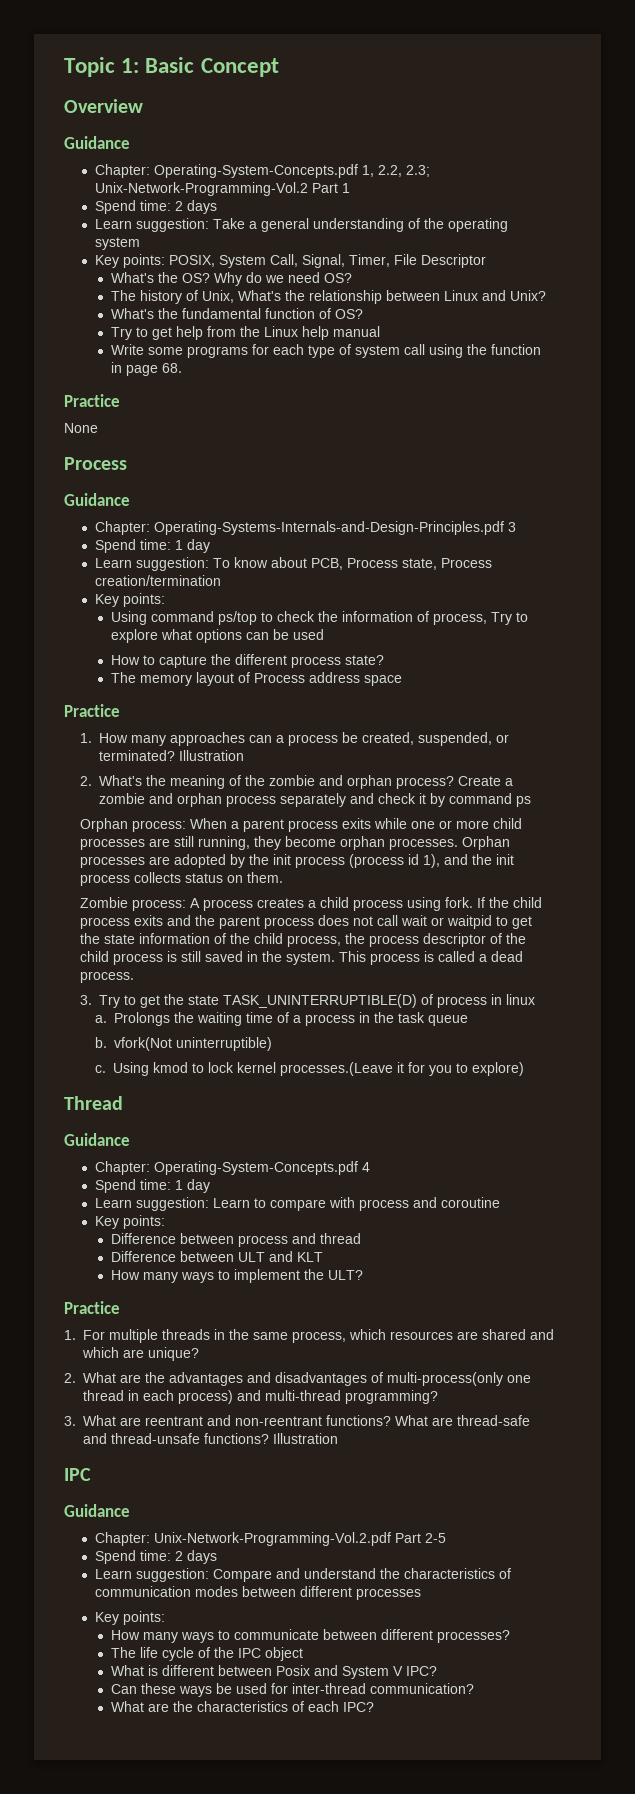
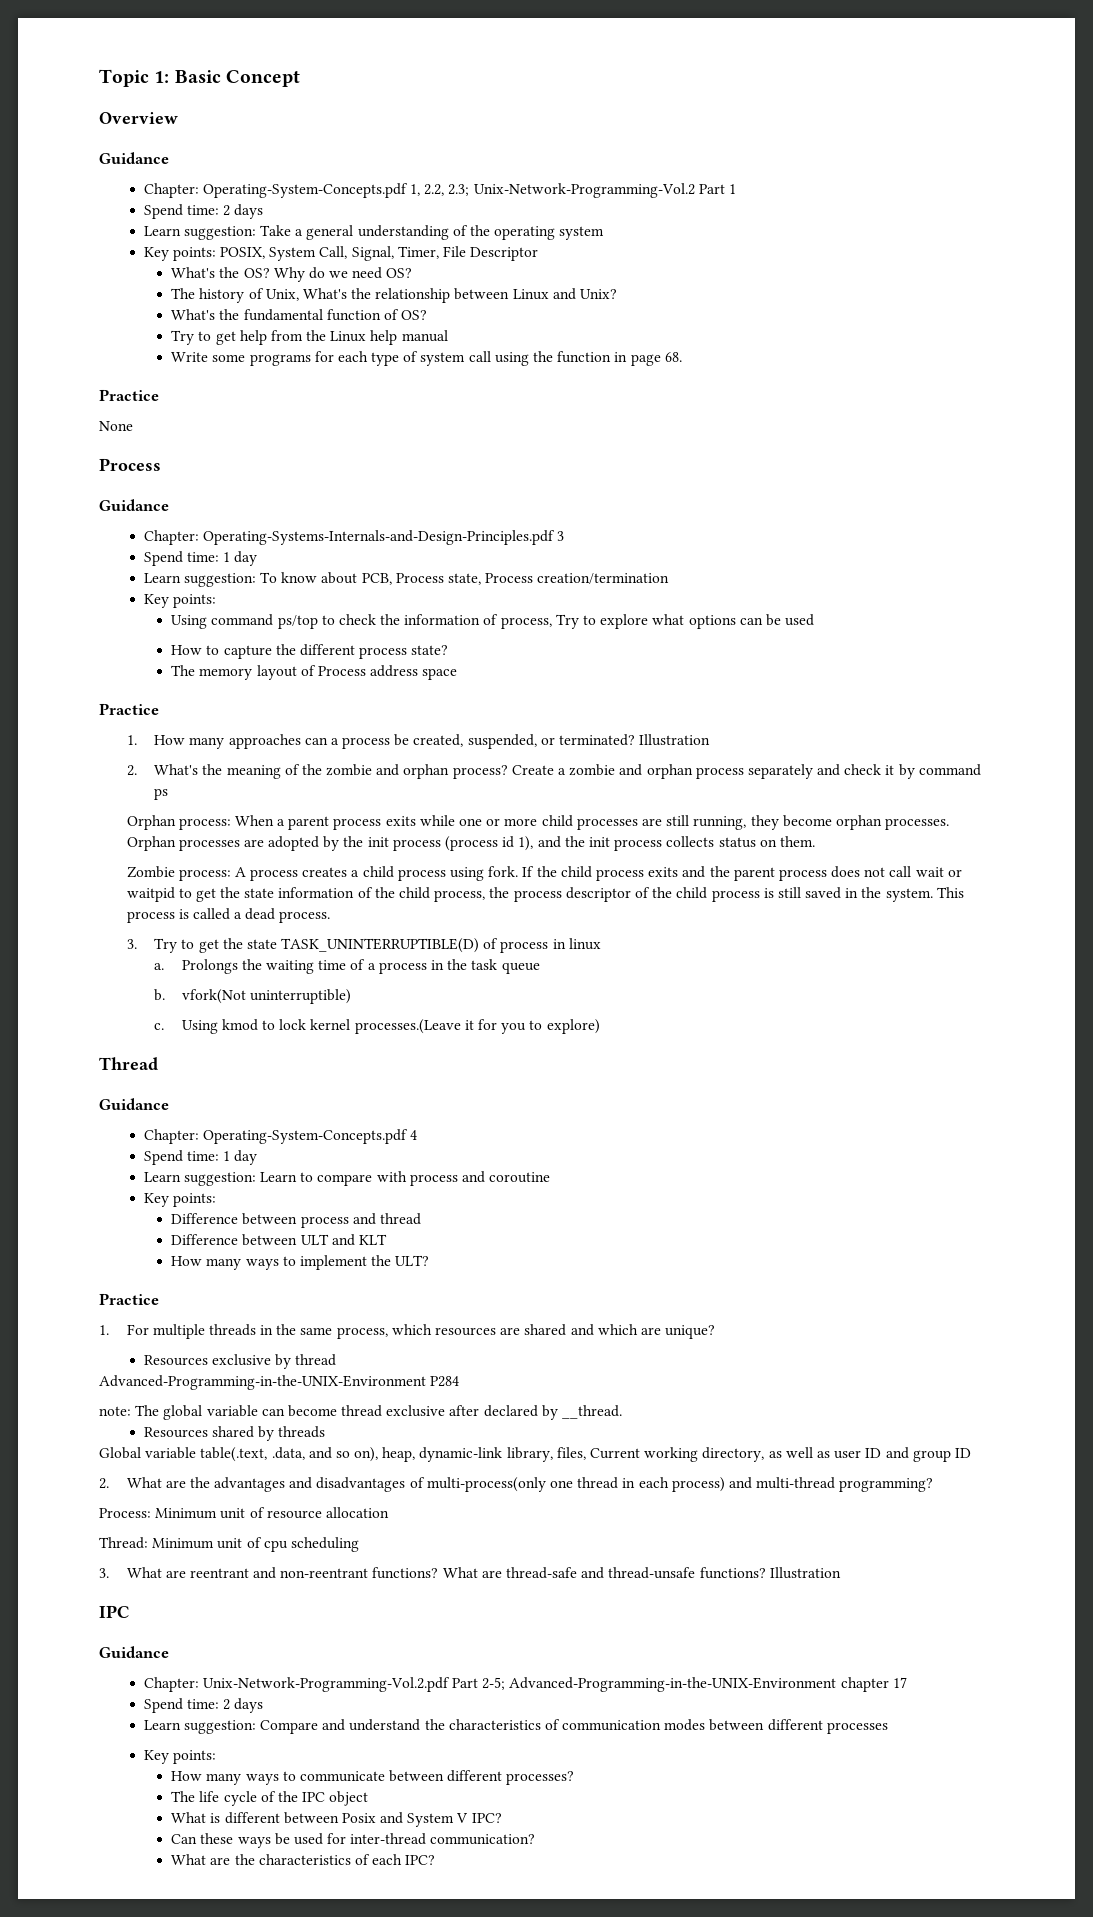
(199, 1354) none -> [143,1354,337,1369] [99,1375,460,1390] [99,1405,623,1420] [143,1426,326,1441] [99,1447,971,1462] // Resources exclusive by thread // Advanced-Programming-in-the-UNIX-Environment P284 // note: The global variable can become thread exclusive after declared by __thread. // Resources shared by threads // Global variable table(.text, .data, and so on), heap, dynamic-link library, files, Current working directory, as well as user ID and group ID
(438, 1397) none -> [99,1507,389,1519] [99,1537,359,1552] // Process: Minimum unit of resource allocation // Thread: Minimum unit of cpu scheduling
[425,1533,447,1543] 2-5 -> [482,1677,907,1692] 2-5; Advanced-Programming-in-the-UNIX-Environment chapter 17

